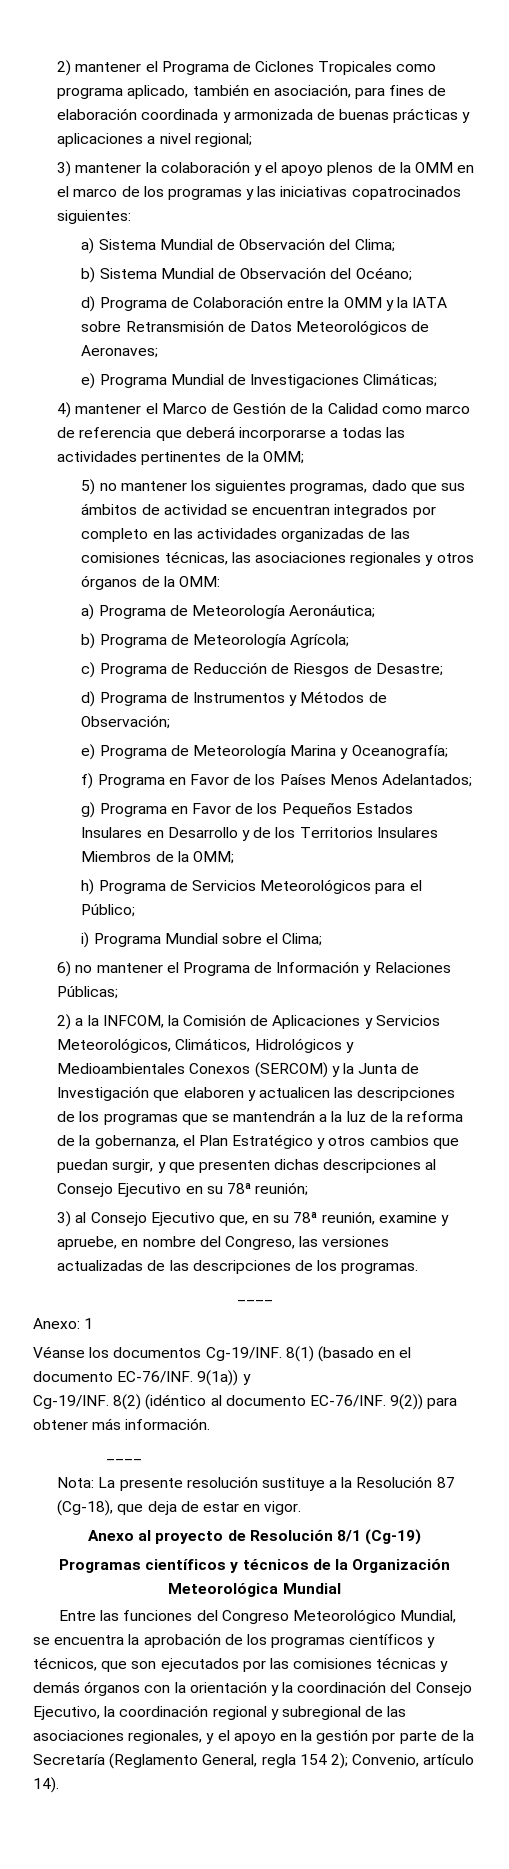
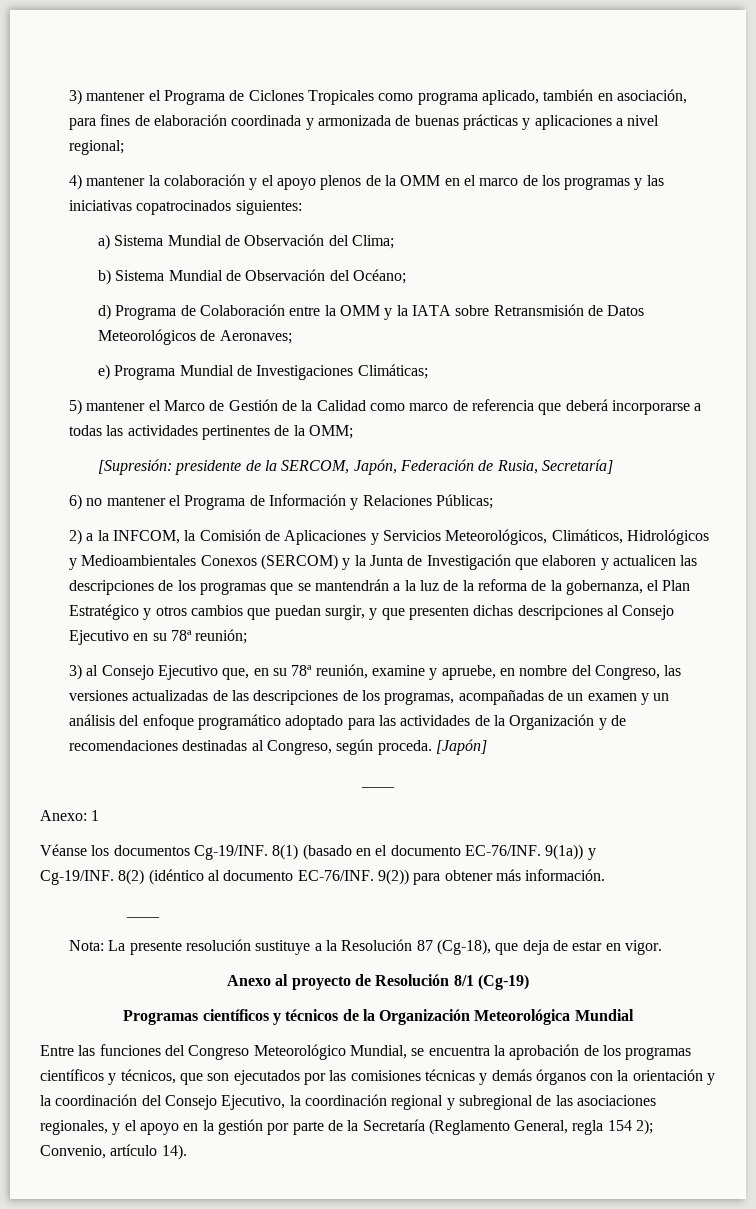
[57,60,72,76] 2) -> [69,89,83,105] 3)
[57,161,72,177] 3) -> [69,174,83,190] 4)
[57,402,72,418] 4) -> [69,399,83,415] 5)
[81,479,465,495] [81,503,436,518] [81,528,410,542] [81,551,474,566] [81,575,220,590] [81,604,376,620] [81,633,350,649] [81,662,443,678] [81,691,387,707] [81,715,171,729] [81,744,448,760] [81,773,472,789] [81,802,413,818] [81,827,438,841] [81,851,234,864] [81,879,422,895] [81,904,136,917] [81,932,323,948] 5) no mantener los siguientes programas, dado que sus ámbitos de actividad se encuentran integrados por completo en las actividades organizadas de las comisiones técnicas, las asociaciones regionales y otros órganos de la OMM: // a) Programa de Meteorología Aeronáutica; // b) Programa de Meteorología Agrícola; // c) Programa de Reducción de Riesgos de Desastre; // d) Programa de Instrumentos y Métodos de Observación; // e) Programa de Meteorología Marina y Oceanografía; // f) Programa en Favor de los Países Menos Adelantados; // g) Programa en Favor de los Pequeños Estados Insulares en Desarrollo y de los Territorios Insulares Miembros de la OMM; // h) Programa de Servicios Meteorológicos para el Público; // i) Programa Mundial sobre el Clima; -> [98,459,613,475] [Supresión: presidente de la SERCOM, Japón, Federación de Rusia, Secretaría]
[341,1262,419,1274] programas. -> [384,690,670,705] [69,714,626,730] [69,739,487,755] programas, acompañadas de un examen y un análisis del enfoque programático adoptado para las actividades de la Organización y de recomendaciones destinadas al Congreso, según proceda. [Japón]

